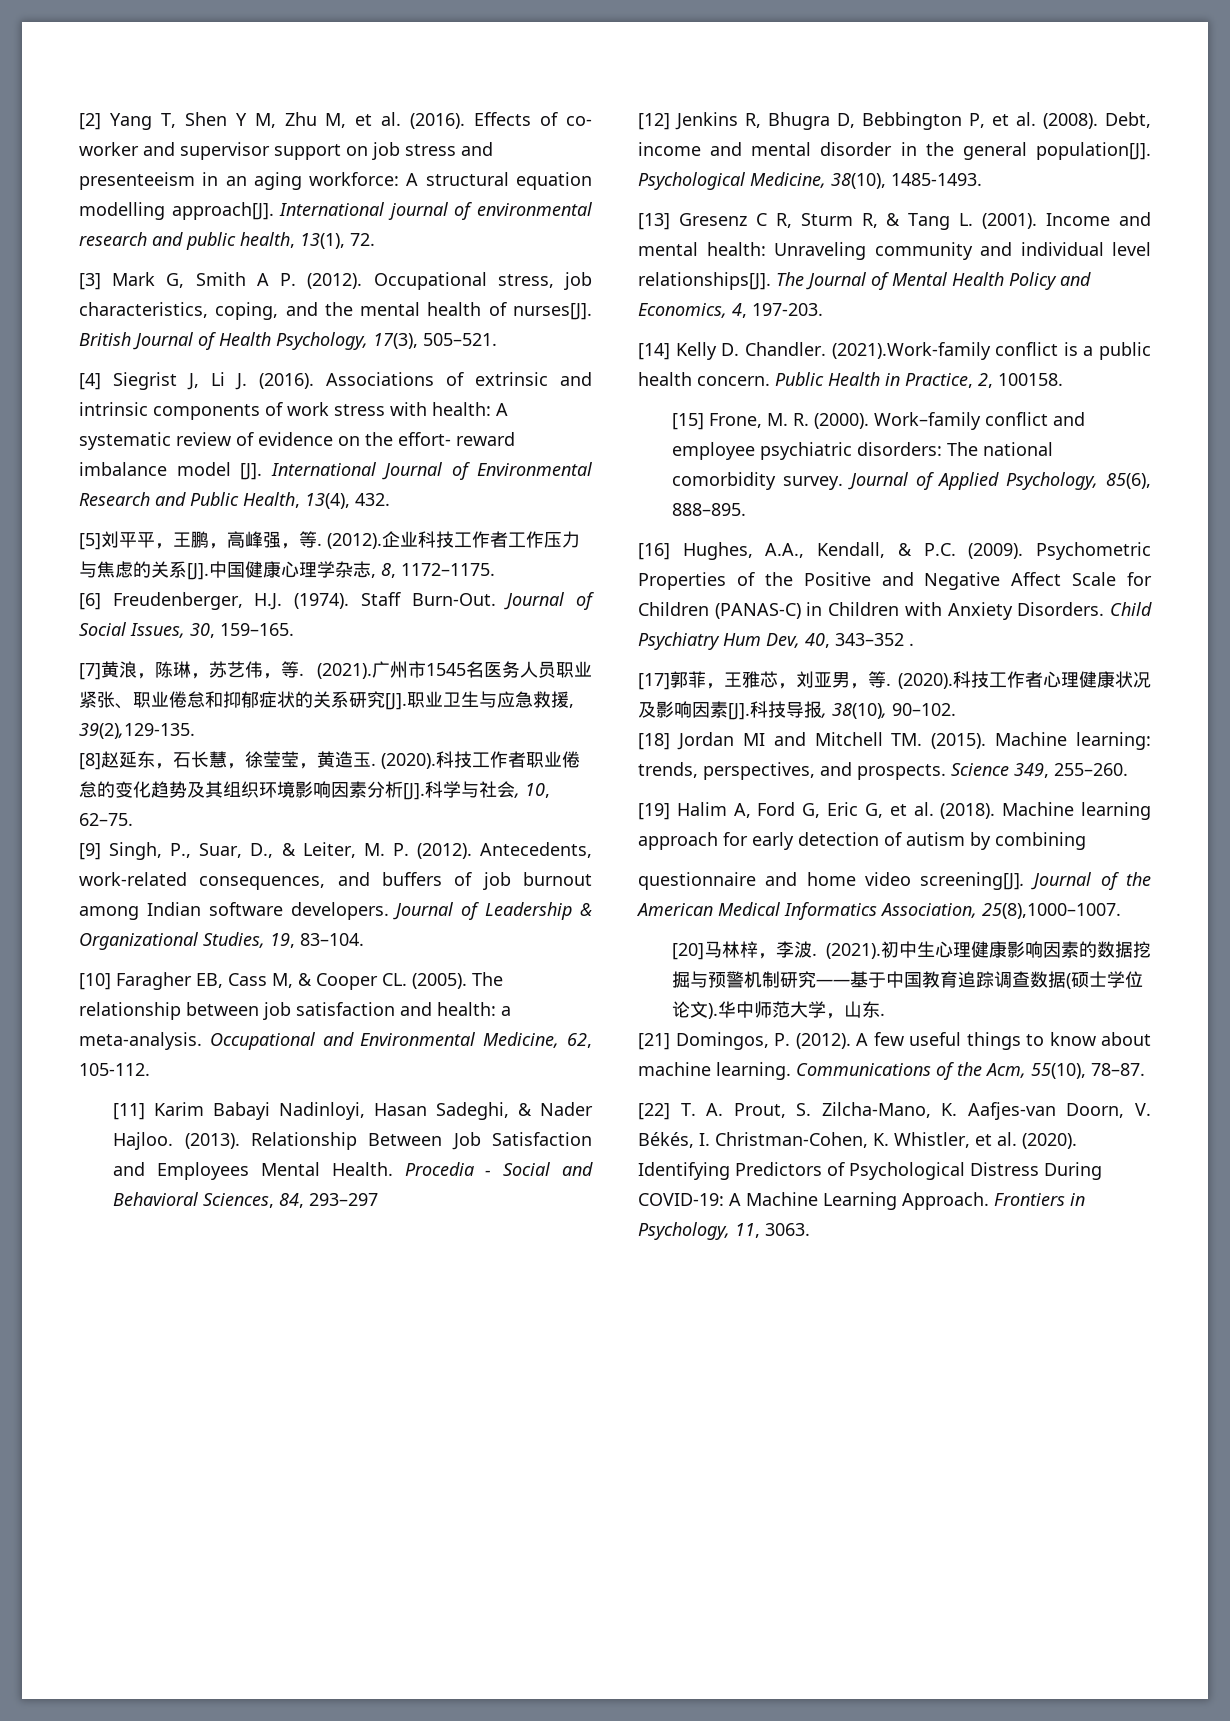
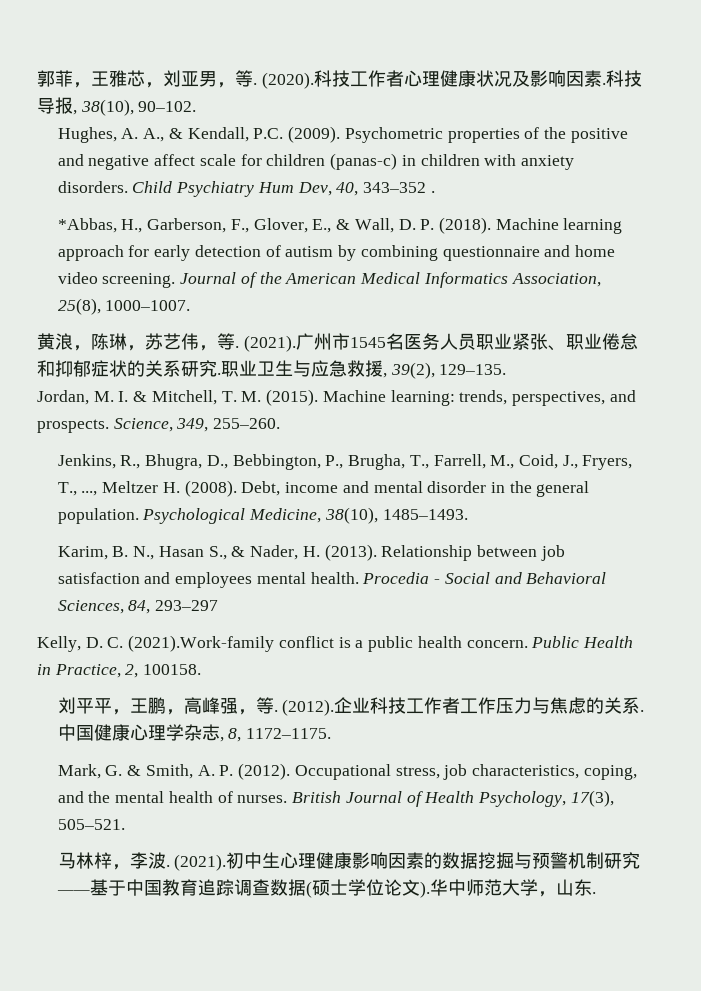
[79,112,592,130] [79,142,493,160] [79,172,592,190] [79,202,592,220] [79,232,375,250] [79,272,592,290] [79,302,592,320] [79,332,497,350] [79,372,592,390] [79,402,508,420] [79,432,515,450] [79,462,592,480] [79,492,390,509] [79,531,580,550] [79,561,495,580] [79,592,594,610] [79,622,294,638] [79,663,101,680] [2] Yang T, Shen Y M, Zhu M, et al. (2016). Effects of co- worker and supervisor support on job stress and presenteeism in an aging workforce: A structural equation modelling approach[J]. International journal of environmental research and public health, 13(1), 72. // [3] Mark G, Smith A P. (2012). Occupational stress, job characteristics, coping, and the mental health of nurses[J]. British Journal of Health Psychology, 17(3), 505–521. // [4] Siegrist J, Li J. (2016). Associations of extrinsic and intrinsic components of work stress with health: A systematic review of evidence on the effort- reward imbalance model [J]. International Journal of Environmental Research and Public Health, 13(4), 432. // [5]刘平平，王鹏，高峰强，等. (2012).企业科技工作者工作压力与焦虑的关系[J].中国健康心理学杂志, 8, 1172–1175. // [6] Freudenberger, H.J. (1974). Staff Burn-Out. Journal of Social Issues, 30, 159–165. // [7] -> [37,70,642,89] [37,97,197,116] [57,126,628,143] [57,153,574,170] [57,181,435,197] [57,217,623,234] [57,245,615,261] [57,272,601,288] [57,298,191,315] 郭菲，王雅芯，刘亚男，等. (2020).科技工作者心理健康状况及影响因素.科技导报, 38(10), 90–102. // Hughes, A. A., & Kendall, P.C. (2009). Psychometric properties of the positive and negative affect scale for children (panas-c) in children with anxiety disorders. Child Psychiatry Hum Dev, 40, 343–352 . // *Abbas, H., Garberson, F., Glover, E., & Wall, D. P. (2018). Machine learning approach for early detection of autism by combining questionnaire and home video screening. Journal of the American Medical Informatics Association, 25(8), 1000–1007. //
[385,693,407,710] [J]. -> [217,373,221,375] .
[79,723,195,739] [79,751,580,770] [79,781,550,800] [79,813,133,826] [79,842,592,860] [79,872,592,890] [79,902,592,920] [79,932,364,950] [79,972,503,990] [79,1002,511,1020] [79,1032,592,1050] [79,1063,150,1076] [113,1102,593,1120] [113,1132,592,1150] [113,1162,393,1180] 39(2),129-135. // [8]赵延东，石长慧，徐莹莹，黄造玉. (2020).科技工作者职业倦怠的变化趋势及其组织环境影响因素分析[J].科学与社会, 10, 62–75. // [9] Singh, P., Suar, D., & Leiter, M. P. (2012). Antecedents, work-related consequences, and buffers of job burnout among Indian software developers. Journal of Leadership & Organizational Studies, 19, 83–104. // [10] Faragher EB, Cass M, & Cooper CL. (2005). The relationship between job satisfaction and health: a meta-analysis. Occupational and Environmental Medicine, 62, 105-112. // [11] Karim Babayi Nadinloyi, Hasan Sadeghi, & Nader Hajloo. (2013). Relationship Between Job Satisfaction and Employees Mental Health. -> [390,362,507,379] [37,389,636,406] [37,418,281,433] [57,454,633,470] [57,480,590,497] [57,507,468,524] [57,544,565,561] [57,572,359,588] 39(2), 129–135. // Jordan, M. I. & Mitchell, T. M. (2015). Machine learning: trends, perspectives, and prospects. Science, 349, 255–260. // Jenkins, R., Bhugra, D., Bebbington, P., Brugha, T., Farrell, M., Coid, J., Fryers, T., ..., Meltzer H. (2008). Debt, income and mental disorder in the general population. Psychological Medicine, 38(10), 1485–1493. // Karim, B. N., Hasan S., & Nader, H. (2013). Relationship between job satisfaction and employees mental health.
[638,112,1151,130] [638,142,1151,160] [638,172,982,190] [638,212,1151,230] [638,242,1151,260] [638,272,1091,290] [638,303,823,318] [638,342,826,360] [12] Jenkins R, Bhugra D, Bebbington P, et al. (2008). Debt, income and mental disorder in the general population[J]. Psychological Medicine, 38(10), 1485-1493. // [13] Gresenz C R, Sturm R, & Tang L. (2001). Income and mental health: Unraveling community and individual level relationships[J]. The Journal of Mental Health Policy and Economics, 4, 197-203. // [14] Kelly D. Chandler. -> [37,636,124,652] Kelly, D. C.
[672,412,1086,430] [672,442,1054,460] [672,472,1151,490] [672,503,747,516] [638,542,1151,560] [638,572,1152,590] [638,602,1152,620] [638,632,914,650] [638,671,1151,690] [638,701,956,720] [638,732,1151,750] [638,762,1128,780] [638,802,1151,820] [638,832,1086,850] [638,872,1151,890] [636,902,1121,920] [672,943,705,960] [15] Frone, M. R. (2000). Work–family conflict and employee psychiatric disorders: The national comorbidity survey. Journal of Applied Psychology, 85(6), 888–895. // [16] Hughes, A.A., Kendall, & P.C. (2009). Psychometric Properties of the Positive and Negative Affect Scale for Children (PANAS-C) in Children with Anxiety Disorders. Child Psychiatry Hum Dev, 40, 343–352 . // [17]郭菲，王雅芯，刘亚男，等. (2020).科技工作者心理健康状况及影响因素[J].科技导报, 38(10), 90–102. // [18] Jordan MI and Mitchell TM. (2015). Machine learning: trends, perspectives, and prospects. Science 349, 255–260. // [19] Halim A, Ford G, Eric G, et al. (2018). Machine learning approach for early detection of autism by combining // questionnaire and home video screening[J]. Journal of the American Medical Informatics Association, 25(8),1000–1007. // [20] -> [57,697,645,716] [57,724,332,742] [57,763,637,780] [57,790,614,807] [57,819,125,830] 刘平平，王鹏，高峰强，等. (2012).企业科技工作者工作压力与焦虑的关系.中国健康心理学杂志, 8, 1172–1175. // Mark, G. & Smith, A. P. (2012). Occupational stress, job characteristics, coping, and the mental health of nurses. British Journal of Health Psychology, 17(3), 505–521. //
[638,1032,1151,1050] [638,1062,1145,1080] [638,1102,1151,1120] [638,1132,1077,1149] [638,1162,1102,1180] [638,1192,1085,1210] [638,1222,810,1240] // [21] Domingos, P. (2012). A few useful things to know about machine learning. Communications of the Acm, 55(10), 78–87. // [22] T. A. Prout, S. Zilcha-Mano, K. Aafjes-van Doorn, V. Békés, I. Christman-Cohen, K. Whistler, et al. (2020). Identifying Predictors of Psychological Distress During COVID-19: A Machine Learning Approach. Frontiers in Psychology, 11, 3063. -> (596, 893) none

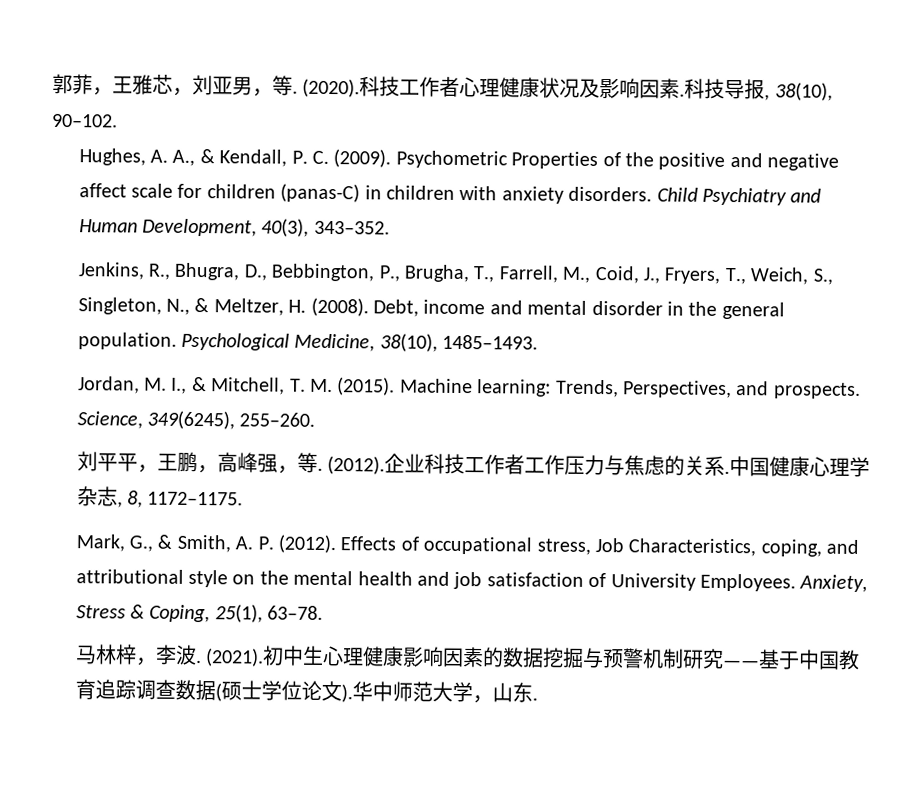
[253,128,284,139] P.C. -> [291,150,329,164] P. C.
[447,128,520,143] properties -> [511,151,599,170] Properties
[330,153,398,170] (panas-c) -> [280,183,361,203] (panas-C)
[257,182,435,196] [57,217,623,234] [57,245,615,261] [57,272,601,288] [57,298,191,315] [37,333,638,352] [37,360,507,379] [37,389,636,406] [37,418,281,433] Hum Dev, 40, 343–352 . // *Abbas, H., Garberson, F., Glover, E., & Wall, D. P. (2018). Machine learning approach for early detection of autism by combining questionnaire and home video screening. Journal of the American Medical Informatics Association, 25(8), 1000–1007. // 黄浪，陈琳，苏艺伟，等. (2021).广州市1545名医务人员职业紧张、职业倦怠和抑郁症状的关系研究.职业卫生与应急救援, 39(2), 129–135. // Jordan, M. I. & Mitchell, T. M. (2015). Machine learning: trends, perspectives, and prospects. Science, 349, 255–260. -> [790,188,822,203] [78,218,390,237] and Human Development, 40(3), 343–352.
[81,481,159,496] ..., Meltzer -> [750,267,833,285] [77,297,284,316] Weich, S., Singleton, N., & Meltzer,
[57,544,565,561] [57,572,607,588] [57,600,219,614] [37,635,633,652] [37,664,202,678] Karim, B. N., Hasan S., & Nader, H. (2013). Relationship between job satisfaction and employees mental health. Procedia - Social and Behavioral Sciences, 84, 293–297 // Kelly, D. C. (2021).Work-family conflict is a public health concern. Public Health in Practice, 2, 100158. -> [77,376,861,399] [76,410,316,430] Jordan, M. I., & Mitchell, T. M. (2015). Machine learning: Trends, Perspectives, and prospects. Science, 349(6245), 255–260.
[105,765,123,776] G. -> [128,535,153,552] G.,
[294,764,637,780] [57,790,614,807] [57,819,125,830] Occupational stress, job characteristics, coping, and the mental health of nurses. British Journal of Health Psychology, 17(3), 505–521. -> [340,536,860,557] [75,569,869,593] [75,604,324,623] Effects of occupational stress, Job Characteristics, coping, and attributional style on the mental health and job satisfaction of University Employees. Anxiety, Stress & Coping, 25(1), 63–78.

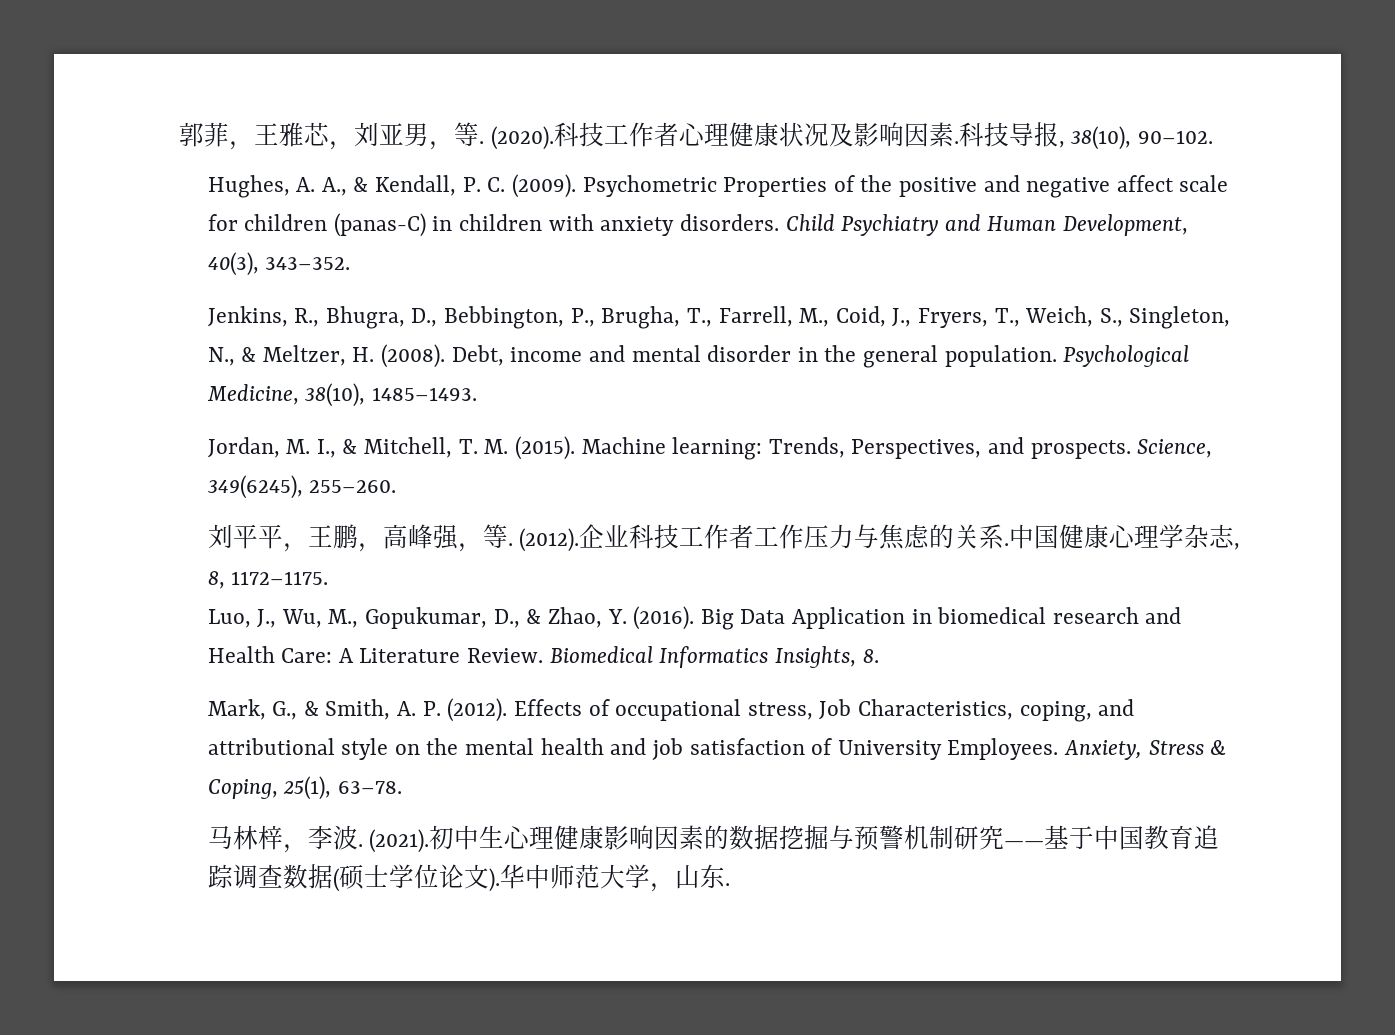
(244, 498) none -> [207,606,1182,630] [207,646,879,668] // Luo, J., Wu, M., Gopukumar, D., & Zhao, Y. (2016). Big Data Application in biomedical research and Health Care: A Literature Review. Biomedical Informatics Insights, 8.

